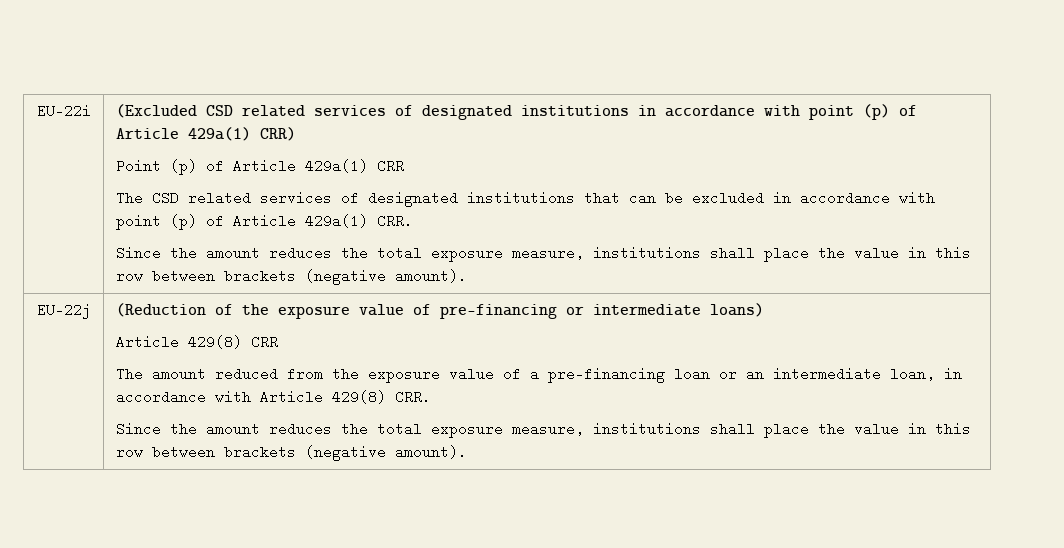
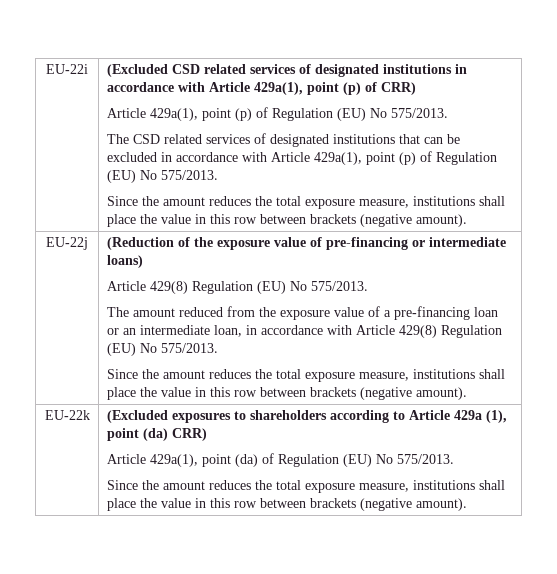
[808,104,917,120] [115,127,296,141] [115,159,404,175] point (p) of Article 429a(1) CRR) // Point (p) of Article 429a(1) CRR -> [208,82,416,95] [106,107,448,121] Article 429a(1), point (p) of CRR) // Article 429a(1), point (p) of Regulation (EU) No 575/2013.
[115,214,413,230] point (p) of Article 429a(1) CRR. -> [270,151,497,165] [106,170,218,183] Article 429a(1), point (p) of Regulation (EU) No 575/2013.
[250,335,278,349] CRR -> [191,281,368,294] Regulation (EU) No 575/2013.
[394,390,431,404] CRR. -> [440,325,502,338] [106,343,218,356] Regulation (EU) No 575/2013.
(467, 452) none -> [44,410,90,420] [106,410,507,423] [106,428,207,441] [106,453,454,467] [106,480,505,493] [106,498,467,511] // EU-22k | (Excluded exposures to shareholders according to Article 429a (1), point (da) CRR) // Article 429a(1), point (da) of Regulation (EU) No 575/2013. // Since the amount reduces the total exposure measure, institutions shall place the value in this row between brackets (negative amount).

